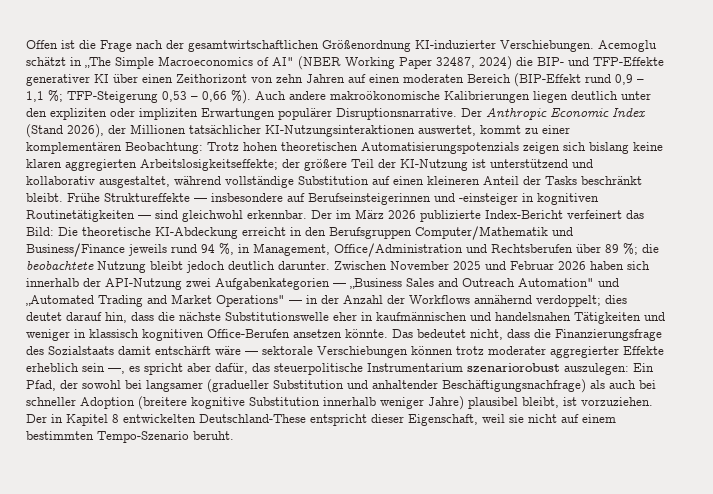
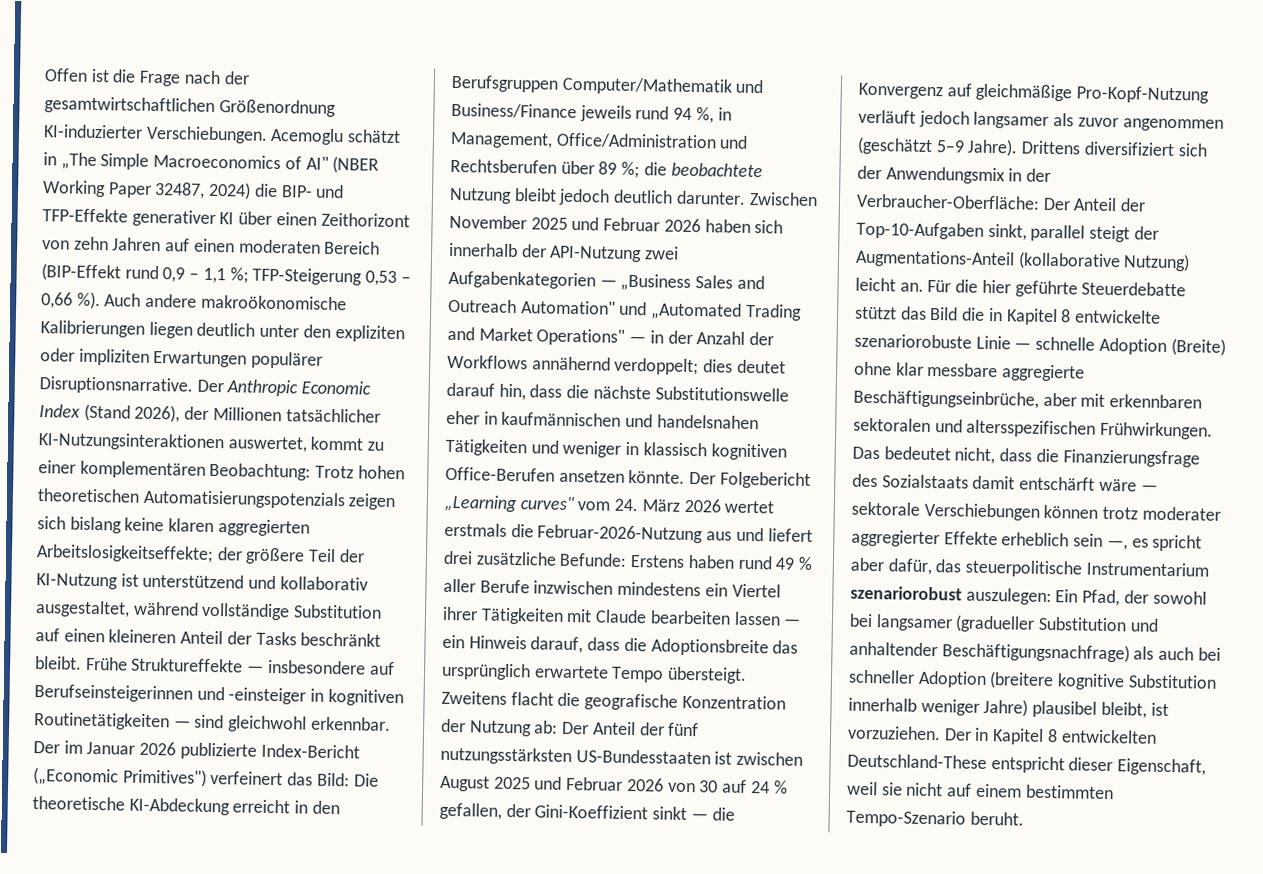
[355,209,384,219] März -> [86,741,136,755] Januar
(563, 214) none -> [33,767,207,787] („Economic Primitives")
(388, 333) none -> [689,471,811,490] [444,494,775,514] [444,522,813,544] [443,550,814,571] [443,578,781,598] [442,606,801,626] [442,634,799,657] [441,662,748,684] [441,690,786,711] [441,718,700,737] [440,746,804,766] [440,775,788,794] [439,802,735,821] [858,82,1210,104] [858,109,1224,132] [857,136,1207,157] [857,165,1052,185] [856,193,1147,212] [856,221,1159,243] [855,249,1191,272] [855,277,1187,298] [855,306,1162,326] [854,333,1226,356] [854,361,1086,382] [853,389,1203,409] [853,417,1214,440] Der Folgebericht „Learning curves" vom 24. März 2026 wertet erstmals die Februar-2026-Nutzung aus und liefert drei zusätzliche Befunde: Erstens haben rund 49 % aller Berufe inzwischen mindestens ein Viertel ihrer Tätigkeiten mit Claude bearbeiten lassen — ein Hinweis darauf, dass die Adoptionsbreite das ursprünglich erwartete Tempo übersteigt. Zweitens flacht die geografische Konzentration der Nutzung ab: Der Anteil der fünf nutzungsstärksten US-Bundesstaaten ist zwischen August 2025 und Februar 2026 von 30 auf 24 % gefallen, der Gini-Koeffizient sinkt — die Konvergenz auf gleichmäßige Pro-Kopf-Nutzung verläuft jedoch langsamer als zuvor angenommen (geschätzt 5–9 Jahre). Drittens diversifiziert sich der Anwendungsmix in der Verbraucher-Oberfläche: Der Anteil der Top-10-Aufgaben sinkt, parallel steigt der Augmentations-Anteil (kollaborative Nutzung) leicht an. Für die hier geführte Steuerdebatte stützt das Bild die in Kapitel 8 entwickelte szenariorobuste Linie — schnelle Adoption (Breite) ohne klar messbare aggregierte Beschäftigungseinbrüche, aber mit erkennbaren sektoralen und altersspezifischen Frühwirkungen.

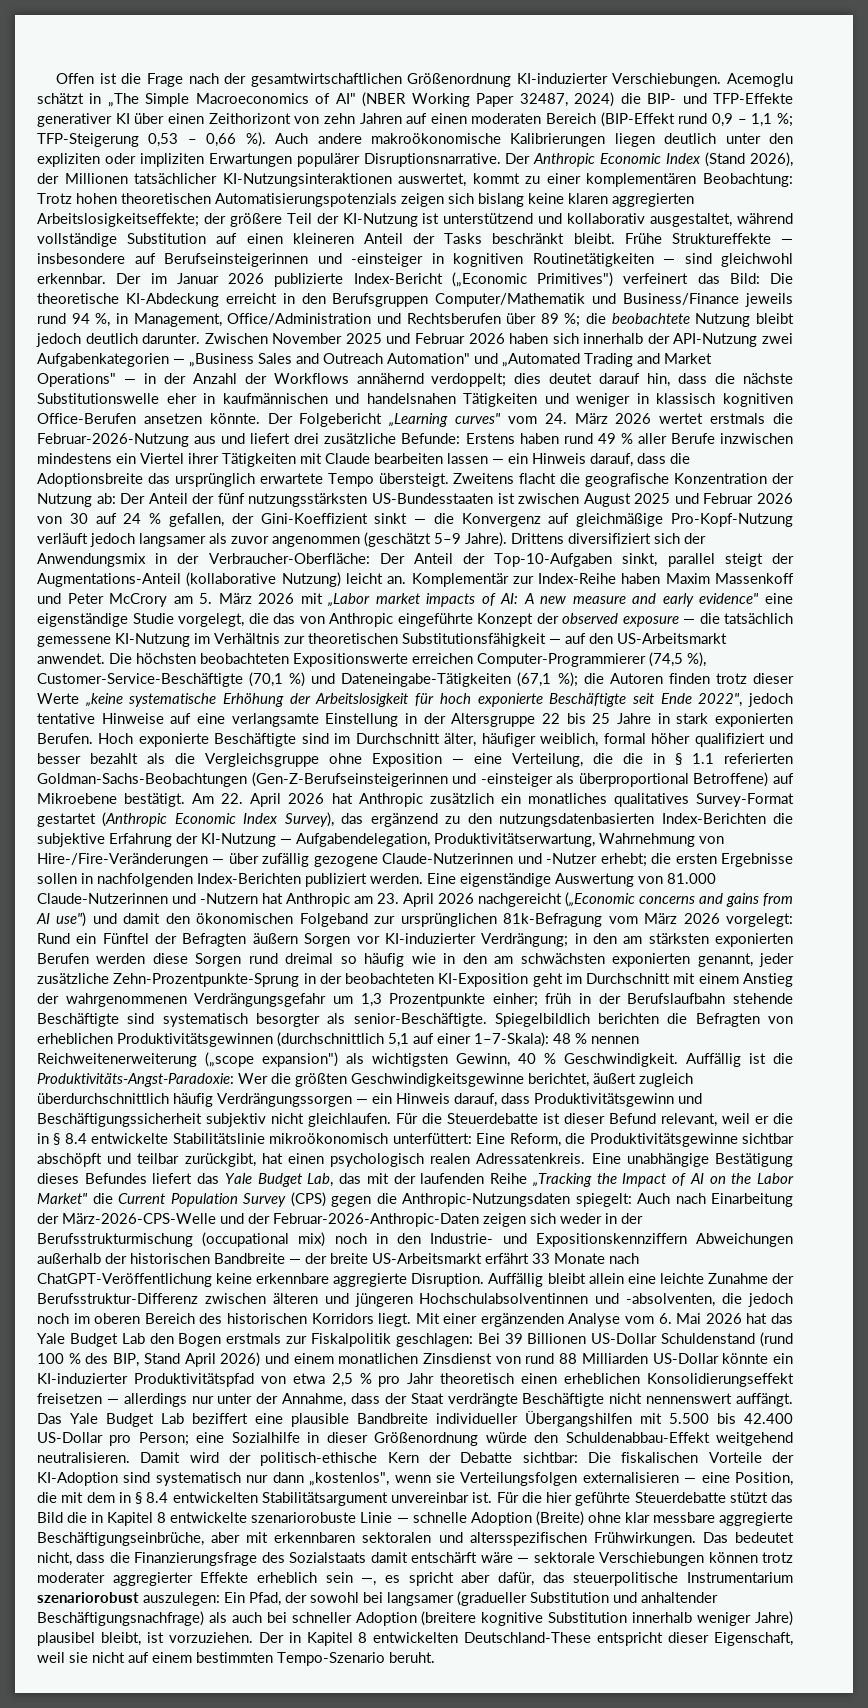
(924, 287) none -> [411,573,794,587] [37,593,793,607] [37,613,793,627] [37,633,727,647] [37,652,706,667] [37,672,795,687] [37,693,794,707] [37,713,793,727] [37,733,793,747] [37,753,793,767] [37,772,794,787] [37,793,794,807] [37,812,793,827] [37,833,724,847] [37,853,794,867] [37,873,716,887] [37,892,793,907] [36,912,793,927] [37,933,794,947] [37,953,794,967] [37,973,793,987] [37,993,793,1007] [37,1013,793,1027] [37,1032,639,1047] [37,1052,793,1067] [37,1073,693,1087] [37,1093,702,1107] [37,1113,793,1127] [37,1133,795,1147] [37,1153,793,1167] [37,1173,794,1187] [37,1192,793,1207] [37,1213,643,1227] [37,1232,793,1247] [37,1253,639,1264] [37,1273,795,1287] [37,1293,794,1307] [37,1313,794,1327] [37,1332,793,1347] [37,1352,794,1367] [37,1373,795,1387] [37,1393,793,1407] [37,1411,793,1427] [37,1432,793,1446] [37,1452,795,1466] [37,1472,793,1486] [37,1492,493,1506] Komplementär zur Index-Reihe haben Maxim Massenkoff und Peter McCrory am 5. März 2026 mit „Labor market impacts of AI: A new measure and early evidence" eine eigenständige Studie vorgelegt, die das von Anthropic eingeführte Konzept der observed exposure — die tatsächlich gemessene KI-Nutzung im Verhältnis zur theoretischen Substitutionsfähigkeit — auf den US-Arbeitsmarkt anwendet. Die höchsten beobachteten Expositionswerte erreichen Computer-Programmierer (74,5 %), Customer-Service-Beschäftigte (70,1 %) und Dateneingabe-Tätigkeiten (67,1 %); die Autoren finden trotz dieser Werte „keine systematische Erhöhung der Arbeitslosigkeit für hoch exponierte Beschäftigte seit Ende 2022", jedoch tentative Hinweise auf eine verlangsamte Einstellung in der Altersgruppe 22 bis 25 Jahre in stark exponierten Berufen. Hoch exponierte Beschäftigte sind im Durchschnitt älter, häufiger weiblich, formal höher qualifiziert und besser bezahlt als die Vergleichsgruppe ohne Exposition — eine Verteilung, die die in § 1.1 referierten Goldman-Sachs-Beobachtungen (Gen-Z-Berufseinsteigerinnen und -einsteiger als überproportional Betroffene) auf Mikroebene bestätigt. Am 22. April 2026 hat Anthropic zusätzlich ein monatliches qualitatives Survey-Format gestartet (Anthropic Economic Index Survey), das ergänzend zu den nutzungsdatenbasierten Index-Berichten die subjektive Erfahrung der KI-Nutzung — Aufgabendelegation, Produktivitätserwartung, Wahrnehmung von Hire-/Fire-Veränderungen — über zufällig gezogene Claude-Nutzerinnen und -Nutzer erhebt; die ersten Ergebnisse sollen in nachfolgenden Index-Berichten publiziert werden. Eine eigenständige Auswertung von 81.000 Claude-Nutzerinnen und -Nutzern hat Anthropic am 23. April 2026 nachgereicht („Economic concerns and gains from AI use") und damit den ökonomischen Folgeband zur ursprünglichen 81k-Befragung vom März 2026 vorgelegt: Rund ein Fünftel der Befragten äußern Sorgen vor KI-induzierter Verdrängung; in den am stärksten exponierten Berufen werden diese Sorgen rund dreimal so häufig wie in den am schwächsten exponierten genannt, jeder zusätzliche Zehn-Prozentpunkte-Sprung in der beobachteten KI-Exposition geht im Durchschnitt mit einem Anstieg der wahrgenommenen Verdrängungsgefahr um 1,3 Prozentpunkte einher; früh in der Berufslaufbahn stehende Beschäftigte sind systematisch besorgter als senior-Beschäftigte. Spiegelbildlich berichten die Befragten von erheblichen Produktivitätsgewinnen (durchschnittlich 5,1 auf einer 1–7-Skala): 48 % nennen Reichweitenerweiterung („scope expansion") als wichtigsten Gewinn, 40 % Geschwindigkeit. Auffällig ist die Produktivitäts-Angst-Paradoxie: Wer die größten Geschwindigkeitsgewinne berichtet, äußert zugleich überdurchschnittlich häufig Verdrängungssorgen — ein Hinweis darauf, dass Produktivitätsgewinn und Beschäftigungssicherheit subjektiv nicht gleichlaufen. Für die Steuerdebatte ist dieser Befund relevant, weil er die in § 8.4 entwickelte Stabilitätslinie mikroökonomisch unterfüttert: Eine Reform, die Produktivitätsgewinne sichtbar abschöpft und teilbar zurückgibt, hat einen psychologisch realen Adressatenkreis. Eine unabhängige Bestätigung dieses Befundes liefert das Yale Budget Lab, das mit der laufenden Reihe „Tracking the Impact of AI on the Labor Market" die Current Population Survey (CPS) gegen die Anthropic-Nutzungsdaten spiegelt: Auch nach Einarbeitung der März-2026-CPS-Welle und der Februar-2026-Anthropic-Daten zeigen sich weder in der Berufsstrukturmischung (occupational mix) noch in den Industrie- und Expositionskennziffern Abweichungen außerhalb der historischen Bandbreite — der breite US-Arbeitsmarkt erfährt 33 Monate nach ChatGPT-Veröffentlichung keine erkennbare aggregierte Disruption. Auffällig bleibt allein eine leichte Zunahme der Berufsstruktur-Differenz zwischen älteren und jüngeren Hochschulabsolventinnen und -absolventen, die jedoch noch im oberen Bereich des historischen Korridors liegt. Mit einer ergänzenden Analyse vom 6. Mai 2026 hat das Yale Budget Lab den Bogen erstmals zur Fiskalpolitik geschlagen: Bei 39 Billionen US-Dollar Schuldenstand (rund 100 % des BIP, Stand April 2026) und einem monatlichen Zinsdienst von rund 88 Milliarden US-Dollar könnte ein KI-induzierter Produktivitätspfad von etwa 2,5 % pro Jahr theoretisch einen erheblichen Konsolidierungseffekt freisetzen — allerdings nur unter der Annahme, dass der Staat verdrängte Beschäftigte nicht nennenswert auffängt. Das Yale Budget Lab beziffert eine plausible Bandbreite individueller Übergangshilfen mit 5.500 bis 42.400 US-Dollar pro Person; eine Sozialhilfe in dieser Größenordnung würde den Schuldenabbau-Effekt weitgehend neutralisieren. Damit wird der politisch-ethische Kern der Debatte sichtbar: Die fiskalischen Vorteile der KI-Adoption sind systematisch nur dann „kostenlos", wenn sie Verteilungsfolgen externalisieren — eine Position, die mit dem in § 8.4 entwickelten Stabilitätsargument unvereinbar ist.

